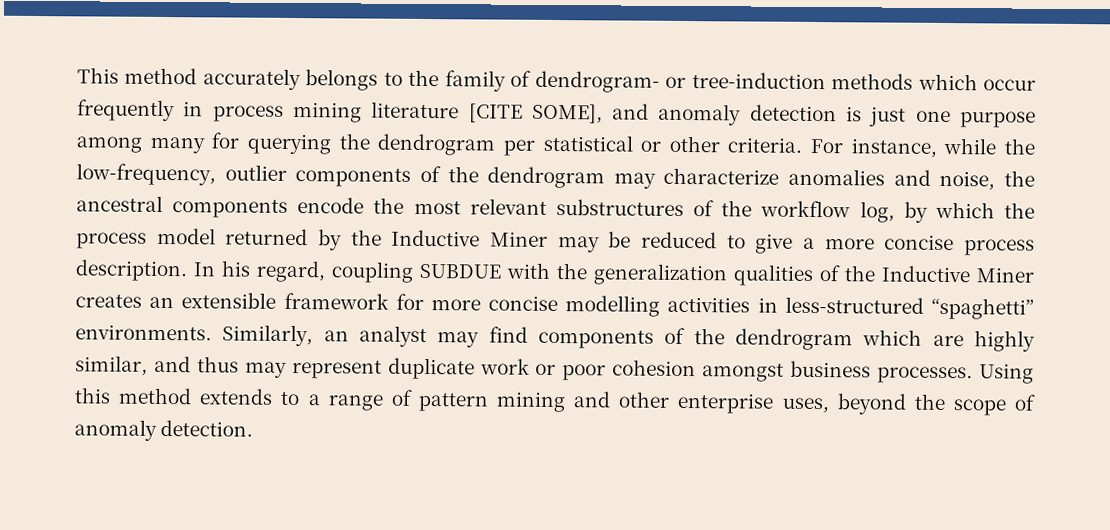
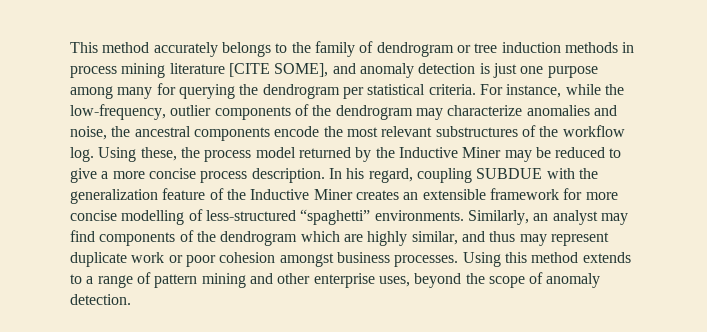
[534,70,1036,93] [77,99,175,122] dendrogram- or tree-induction methods which occur frequently -> [376,42,618,57] dendrogram or tree induction methods
[640,135,720,153] or other -> (426, 89) none
[859,201,995,223] log, by which -> [70,147,177,162] log. Using these,
[733,264,814,286] qualities -> [162,188,206,200] feature
[667,296,778,313] activities in -> [188,209,203,221] of

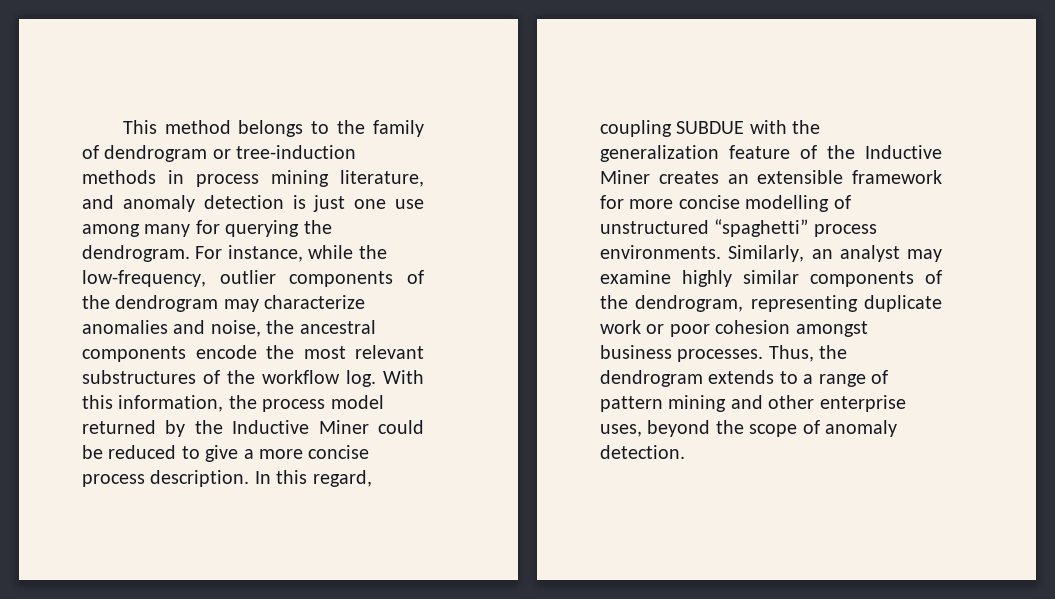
[153,42,218,57] accurately -> (231, 127) none
[474,42,561,53] tree induction -> [236,145,357,159] tree-induction
[169,63,329,77] literature [CITE SOME], -> [340,170,424,187] literature,
[547,66,598,78] purpose -> [395,199,424,209] use
[262,84,476,99] dendrogram per statistical criteria. -> [82,245,190,262] dendrogram.
[98,147,177,162] Using these, -> [383,370,424,384] [82,395,224,412] With this information,
[504,150,532,162] may -> [378,420,424,434] could
[346,168,365,179] his -> [276,470,308,484] this
[205,209,371,225] less-structured “spaghetti” -> [600,219,877,237] unstructured “spaghetti” process
[70,230,609,246] find components of the dendrogram which are highly similar, and thus may represent -> [600,270,942,287] [600,295,858,312] examine highly similar components of the dendrogram, representing
[462,252,579,267] Using this method -> [768,345,848,362] [600,370,703,387] Thus, the dendrogram

